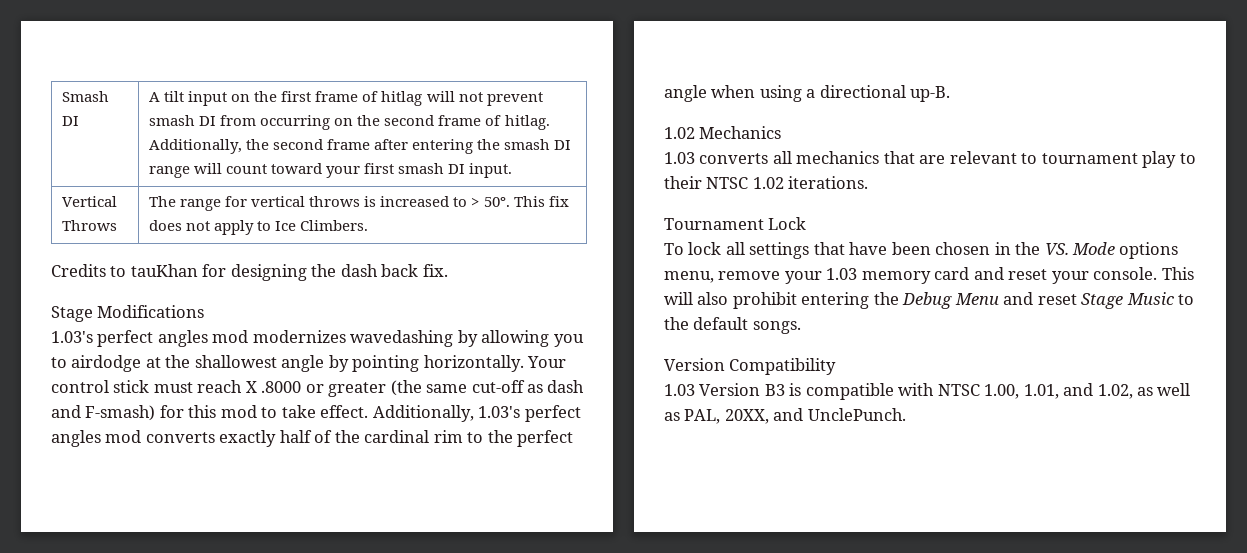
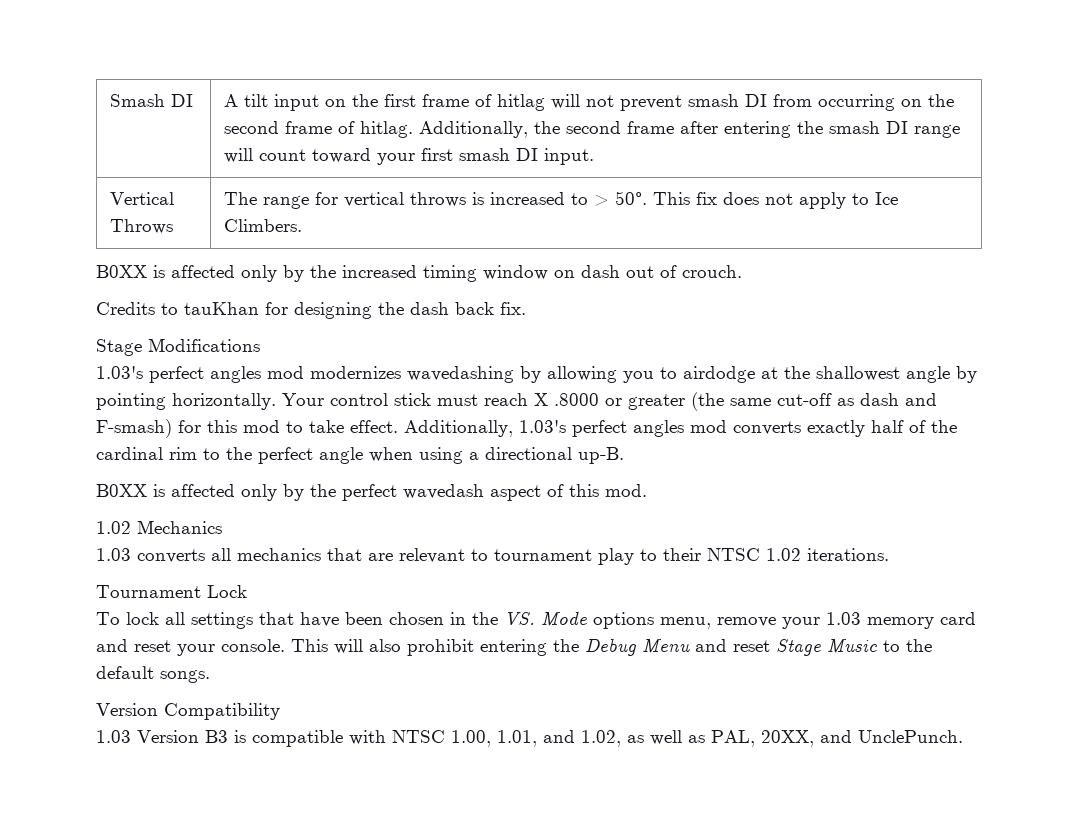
(369, 225) none -> [96,265,742,282] // B0XX is affected only by the increased timing window on dash out of crouch.
(951, 94) none -> [96,484,647,501] // B0XX is affected only by the perfect wavedash aspect of this mod.

